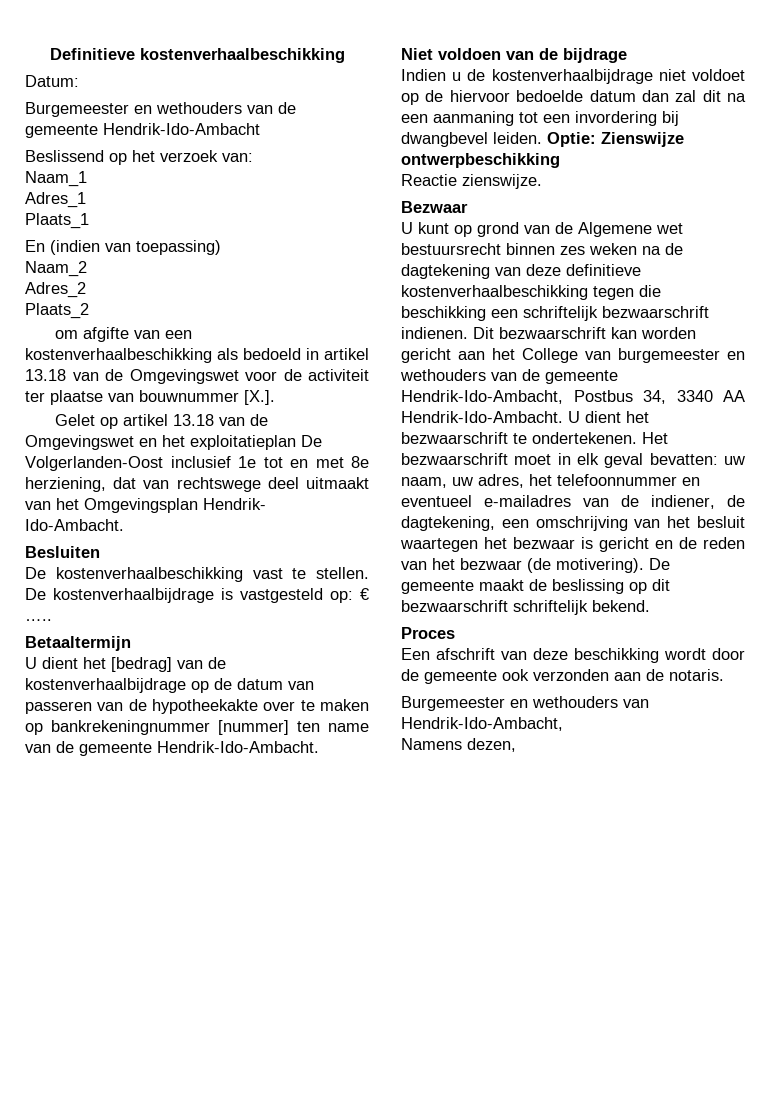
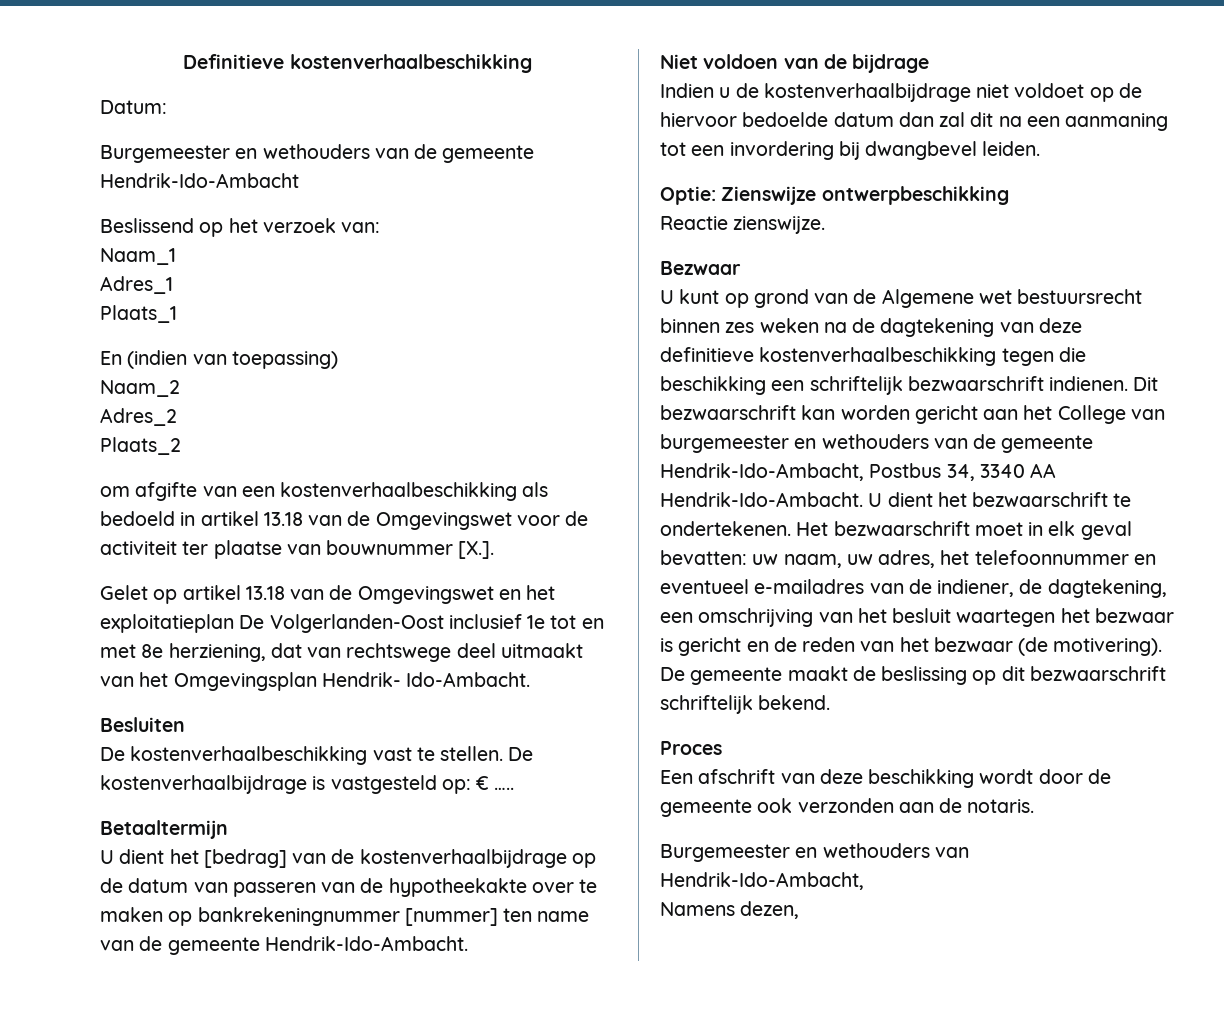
(542, 138) none -> (1041, 148) //

